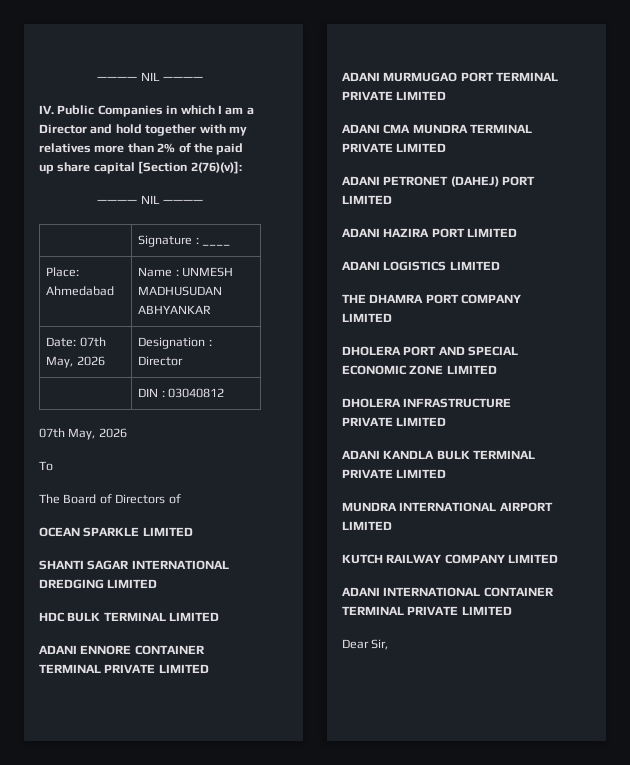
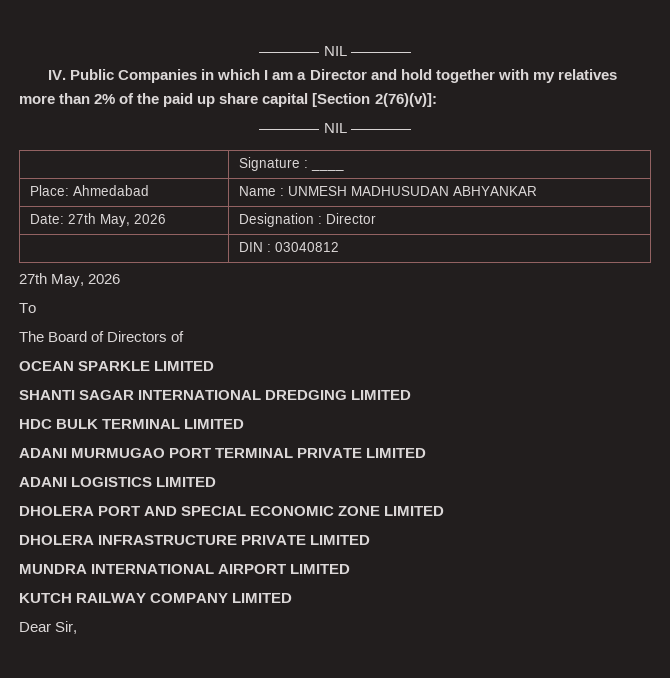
[79,337,106,347] 07th -> [67,213,96,224] 27th
[39,428,65,438] 07th -> [19,273,47,284] 27th
[39,645,205,655] [39,664,209,673] // ADANI ENNORE CONTAINER TERMINAL PRIVATE LIMITED -> (245, 424) none
[383,124,533,134] [342,143,447,152] [342,176,536,187] [342,195,392,204] [342,228,518,238] [342,261,500,271] [342,294,522,304] CMA MUNDRA TERMINAL PRIVATE LIMITED // ADANI PETRONET (DAHEJ) PORT LIMITED // ADANI HAZIRA PORT LIMITED // ADANI LOGISTICS LIMITED // THE DHAMRA PORT COMPANY -> [71,477,153,487] LOGISTICS
[342,450,536,460] [342,469,447,478] // ADANI KANDLA BULK TERMINAL PRIVATE LIMITED -> (371, 540) none
[342,587,554,597] [342,606,512,615] // ADANI INTERNATIONAL CONTAINER TERMINAL PRIVATE LIMITED -> (293, 598) none

